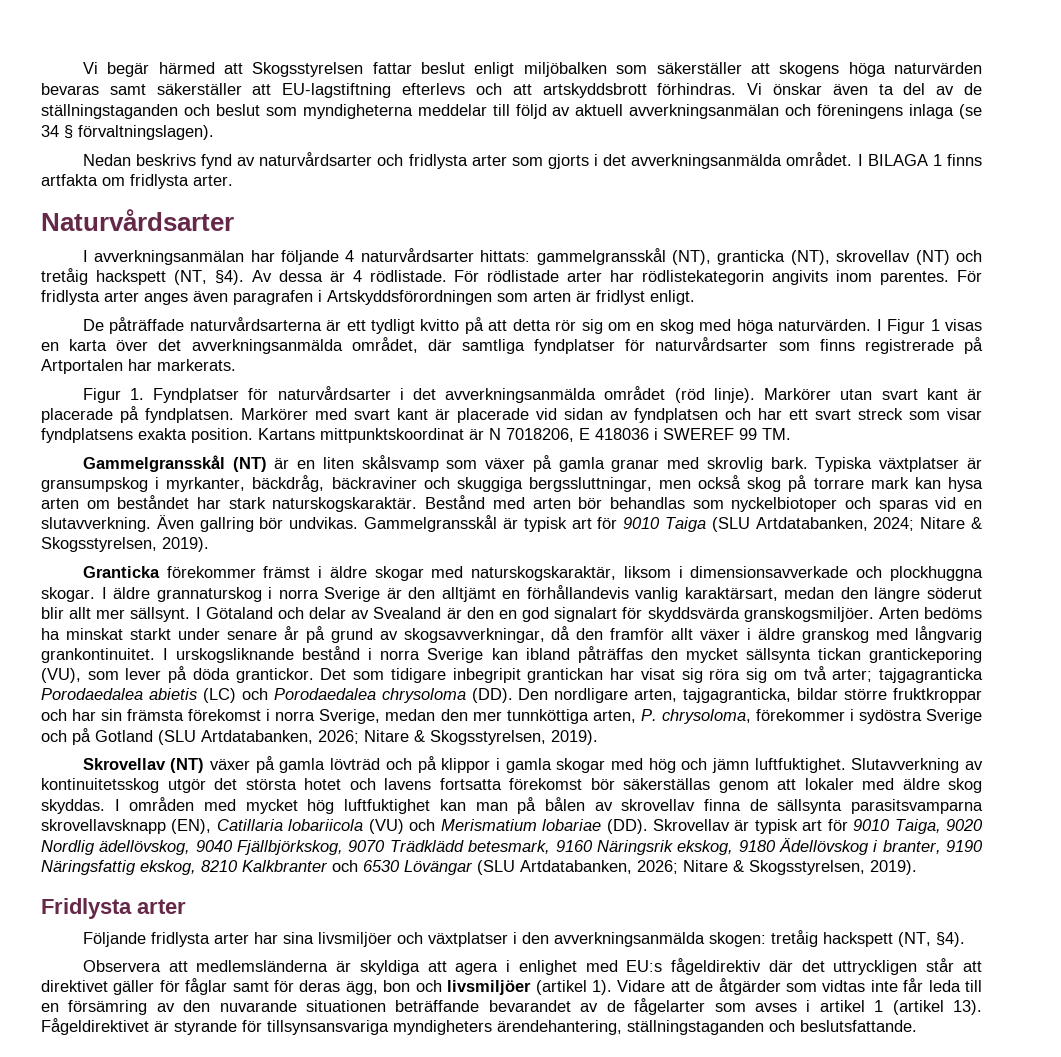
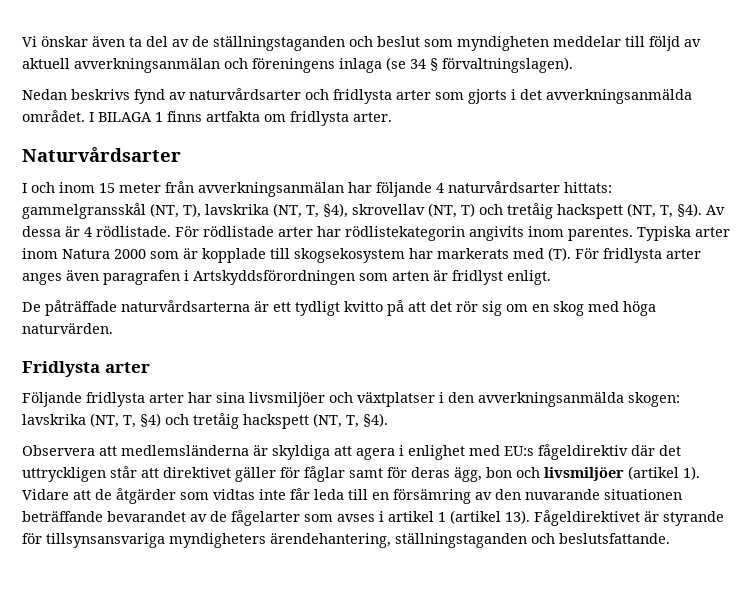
[82,62,983,77] [41,83,763,98] Vi begär härmed att Skogsstyrelsen fattar beslut enligt miljöbalken som säkerställer att skogens höga naturvärden bevaras samt säkerställer att EU-lagstiftning efterlevs och att artskyddsbrott förhindras. Vi -> [22,36,37,47] Vi
[302,104,413,119] myndigheterna -> [457,36,549,51] myndigheten
(88, 256) none -> [31,181,194,193] och inom 15 meter från
[671,250,983,265] [41,268,207,285] (NT), granticka (NT), skrovellav (NT) och tretåig hackspett (NT, -> [150,203,673,219] (NT, T), lavskrika (NT, T, §4), skrovellav (NT, T) och tretåig hackspett (NT, T,
(950, 278) none -> [637,226,730,241] [22,247,571,263] Typiska arter inom Natura 2000 som är kopplade till skogsekosystem har markerats med (T).
[512,319,551,331] detta -> [430,301,452,312] det
[876,319,982,334] [41,337,983,354] [41,359,236,374] [82,386,982,403] [41,406,982,423] [41,428,791,443] [82,455,982,472] [41,475,983,492] [41,495,982,512] [41,515,982,532] [41,537,209,552] [82,566,984,581] [41,585,982,602] [41,607,982,622] [41,626,982,643] [41,646,982,663] [41,666,983,683] [41,688,982,703] [41,709,982,724] [41,728,598,745] [82,756,984,773] [41,778,982,793] [41,797,983,814] [41,819,983,834] [41,838,984,855] [41,860,917,875] I Figur 1 visas en karta över det avverkningsanmälda området, där samtliga fyndplatser för naturvårdsarter som finns registrerade på Artportalen har markerats. // Figur 1. Fyndplatser för naturvårdsarter i det avverkningsanmälda området (röd linje). Markörer utan svart kant är placerade på fyndplatsen. Markörer med svart kant är placerade vid sidan av fyndplatsen och har ett svart streck som visar fyndplatsens exakta position. Kartans mittpunktskoordinat är N 7018206, E 418036 i SWEREF 99 TM. // Gammelgransskål (NT) är en liten skålsvamp som växer på gamla granar med skrovlig bark. Typiska växtplatser är gransumpskog i myrkanter, bäckdråg, bäckraviner och skuggiga bergssluttningar, men också skog på torrare mark kan hysa arten om beståndet har stark naturskogskaraktär. Bestånd med arten bör behandlas som nyckelbiotoper och sparas vid en slutavverkning. Även gallring bör undvikas. Gammelgransskål är typisk art för 9010 Taiga (SLU Artdatabanken, 2024; Nitare & Skogsstyrelsen, 2019). // Granticka förekommer främst i äldre skogar med naturskogskaraktär, liksom i dimensionsavverkade och plockhuggna skogar. I äldre grannaturskog i norra Sverige är den alltjämt en förhållandevis vanlig karaktärsart, medan den längre söderut blir allt mer sällsynt. I Götaland och delar av Svealand är den en god signalart för skyddsvärda granskogsmiljöer. Arten bedöms ha minskat starkt under senare år på grund av skogsavverkningar, då den framför allt växer i äldre granskog med långvarig grankontinuitet. I urskogsliknande bestånd i norra Sverige kan ibland påträffas den mycket sällsynta tickan grantickeporing (VU), som lever på döda grantickor. Det som tidigare inbegripit grantickan har visat sig röra sig om två arter; tajgagranticka Porodaedalea abietis (LC) och Porodaedalea chrysoloma (DD). Den nordligare arten, tajgagranticka, bildar större fruktkroppar och har sin främsta förekomst i norra Sverige, medan den mer tunnköttiga arten, P. chrysoloma, förekommer i sydöstra Sverige och på Gotland (SLU Artdatabanken, 2026; Nitare & Skogsstyrelsen, 2019). // Skrovellav (NT) växer på gamla lövträd och på klippor i gamla skogar med hög och jämn luftfuktighet. Slutavverkning av kontinuitetsskog utgör det största hotet och lavens fortsatta förekomst bör säkerställas genom att lokaler med äldre skog skyddas. I områden med mycket hög luftfuktighet kan man på bålen av skrovellav finna de sällsynta parasitsvamparna skrovellavsknapp (EN), Catillaria lobariicola (VU) och Merismatium lobariae (DD). Skrovellav är typisk art för 9010 Taiga, 9020 Nordlig ädellövskog, 9040 Fjällbjörkskog, 9070 Trädklädd betesmark, 9160 Näringsrik ekskog, 9180 Ädellövskog i branter, 9190 Näringsfattig ekskog, 8210 Kalkbranter och 6530 Lövängar (SLU Artdatabanken, 2026; Nitare & Skogsstyrelsen, 2019). -> (113, 328) none
[770,930,931,947] tretåig hackspett (NT, -> [22,413,359,429] lavskrika (NT, T, §4) och tretåig hackspett (NT, T,

